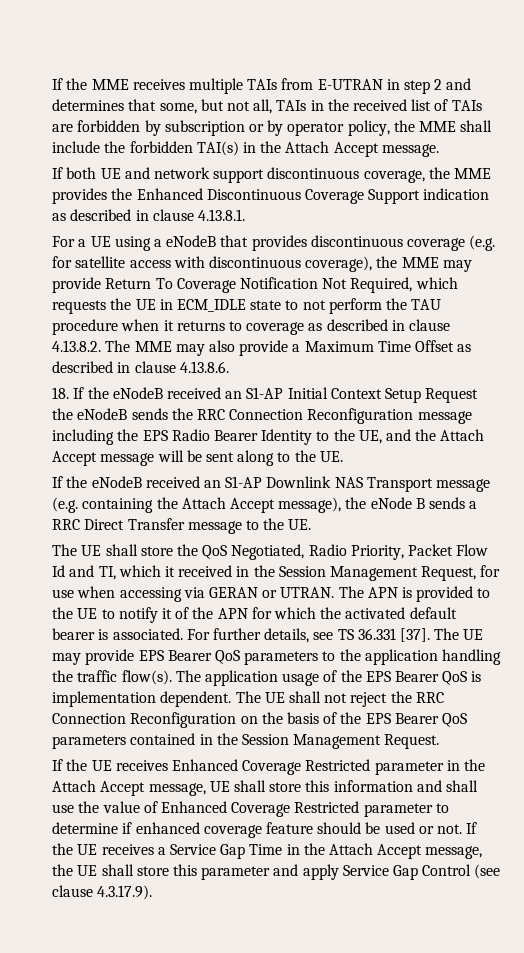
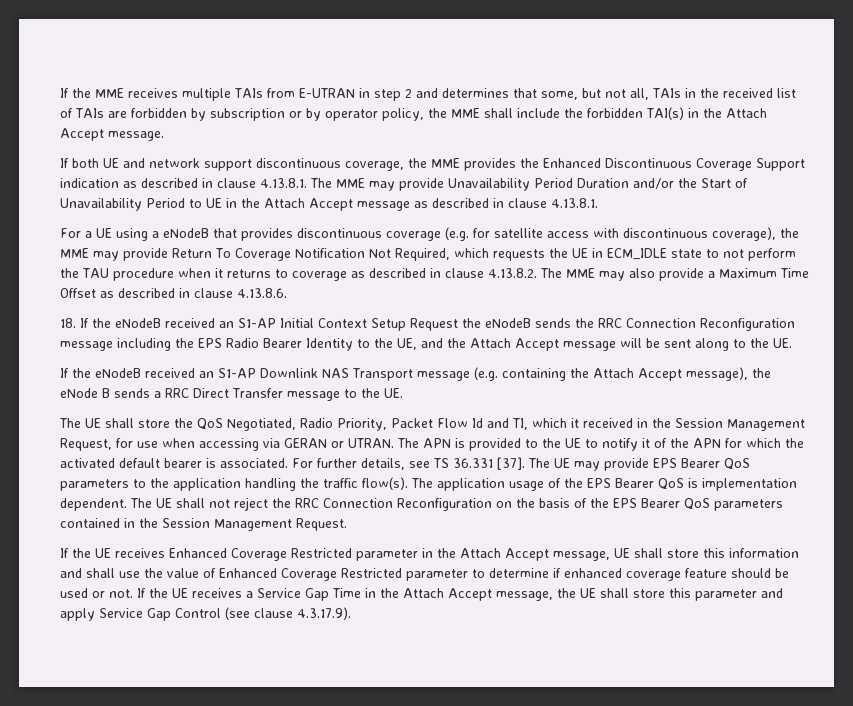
(246, 215) none -> [309,178,748,191] [59,198,598,211] The MME may provide Unavailability Period Duration and/or the Start of Unavailability Period to UE in the Attach Accept message as described in clause 4.13.8.1.

